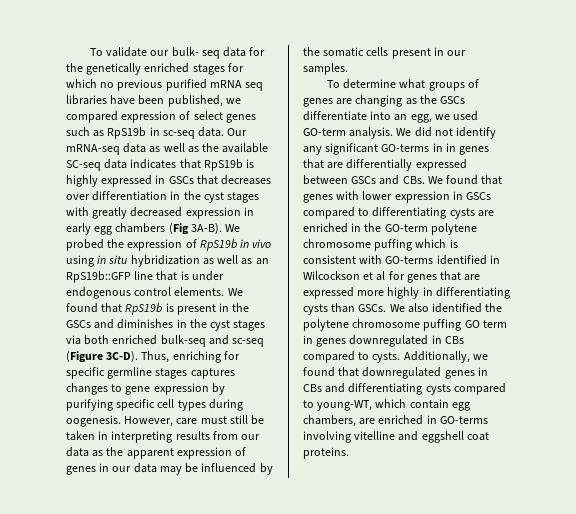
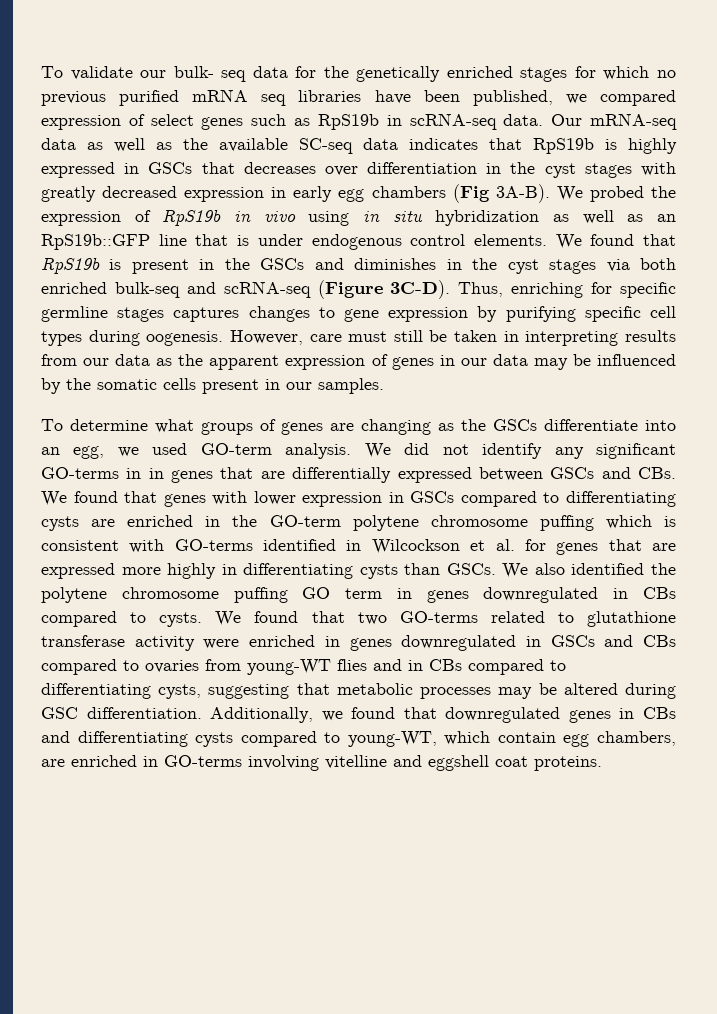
[162,130,195,139] sc-seq -> [409,113,497,130] scRNA-seq
[232,338,265,347] sc-seq -> [223,281,311,298] scRNA-seq
[376,271,386,281] al -> [495,539,515,551] al.
(401, 357) none -> [215,611,677,627] [41,635,676,651] [41,659,566,675] [41,683,676,699] [41,707,202,719] We found that two GO-terms related to glutathione transferase activity were enriched in genes downregulated in GSCs and CBs compared to ovaries from young-WT flies and in CBs compared to differentiating cysts, suggesting that metabolic processes may be altered during GSC differentiation.

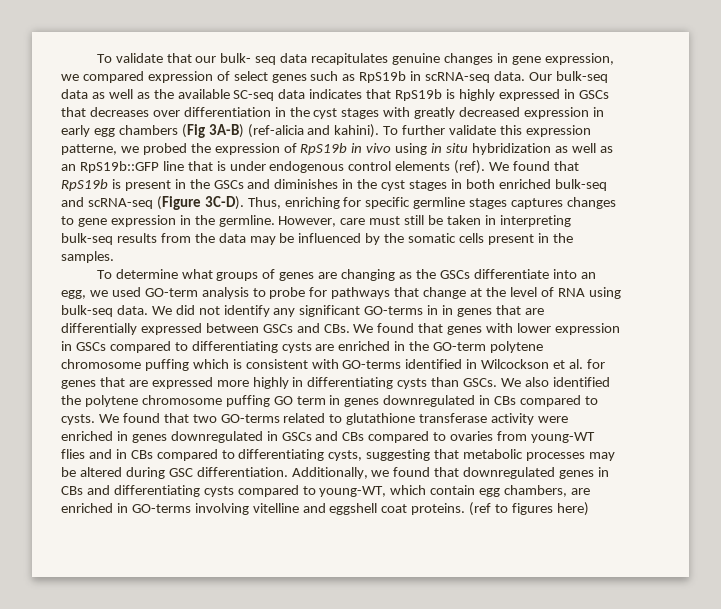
(133, 73) none -> [166,53,192,63] that
[295,66,677,82] [41,89,553,106] for the genetically enriched stages for which no previous purified mRNA seq libraries have been published, -> [311,53,614,65] recapitulates genuine changes in gene expression,
[590,113,677,130] mRNA-seq -> [555,71,608,83] bulk-seq
[495,184,583,203] 3A-B). We -> [208,124,591,138] [61,144,139,155] 3A-B) (ref-alicia and kahini). To further validate this expression patterne, we
[473,234,547,246] elements. -> [395,160,486,174] elements (ref).
[606,259,630,272] via -> [450,179,462,189] in
[477,306,676,322] [41,330,224,346] by purifying specific cell types during oogenesis. -> [179,215,275,227] in the germline.
(619, 338) none -> [61,233,113,245] bulk-seq
[83,354,487,370] our data as the apparent expression of genes in our -> [194,233,215,243] the
[286,382,312,390] our -> [552,233,573,243] the
[285,443,352,459] analysis. -> [201,287,621,299] [61,305,148,317] analysis to probe for pathways that change at the level of RNA using bulk-seq data.
(602, 763) none -> [469,502,589,516] (ref to figures here)

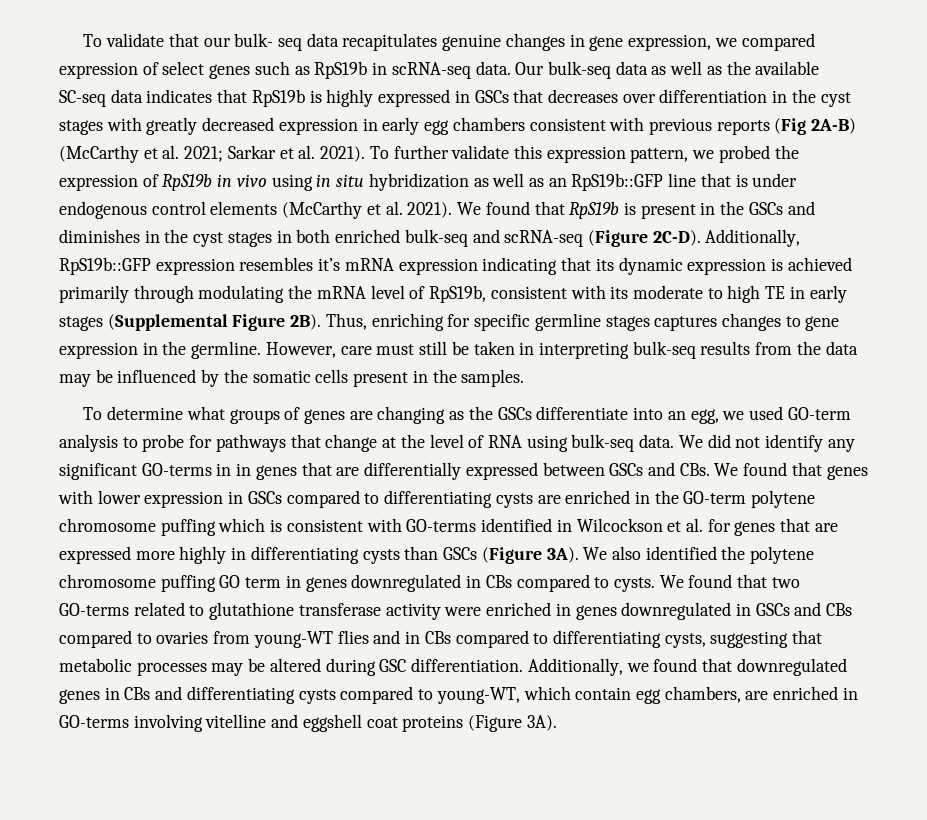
[181,124,380,138] (Fig 3A-B) (ref-alicia and kahini). -> [529,117,857,135] [59,145,366,163] consistent with previous reports (Fig 2A-B) (McCarthy et al. 2021; Sarkar et al. 2021).
[61,144,117,155] patterne, -> [630,148,689,163] pattern,
[454,160,486,174] (ref). -> [282,201,453,219] (McCarthy et al. 2021).
[204,196,244,210] 3C-D). -> [652,229,801,247] [59,257,852,275] [59,285,847,303] [59,314,322,331] 2C-D). Additionally, RpS19b::GFP expression resembles it’s mRNA expression indicating that its dynamic expression is achieved primarily through modulating the mRNA level of RpS19b, consistent with its moderate to high TE in early stages (Supplemental Figure 2B).
[463,378,498,387] GSCs. -> [443,547,579,564] GSCs (Figure 3A).
[411,502,589,516] proteins. (ref to figures here) -> [402,715,557,732] proteins (Figure 3A).

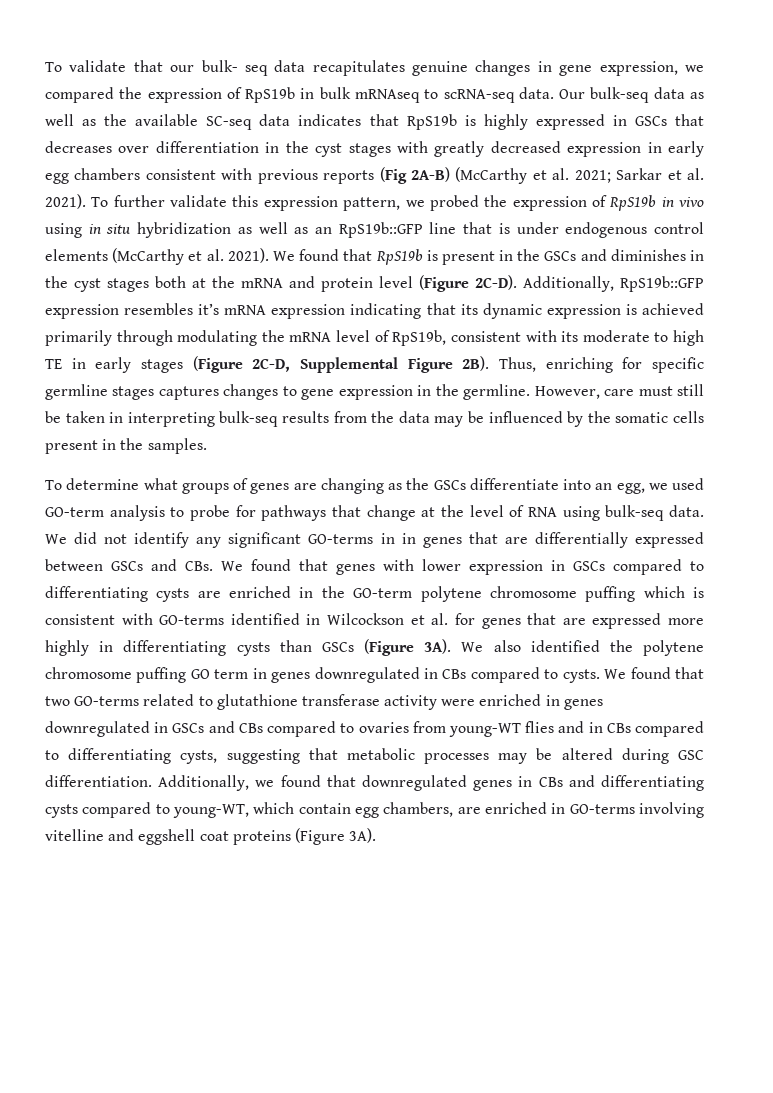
[59,61,388,79] expression of select genes such as RpS19b in -> [119,87,439,103] the expression of RpS19b in bulk mRNAseq to
[276,229,584,247] in both enriched bulk-seq and scRNA-seq -> [155,276,413,292] both at the mRNA and protein level
[107,314,228,331] (Supplemental -> [192,356,398,373] (Figure 2C-D, Supplemental

